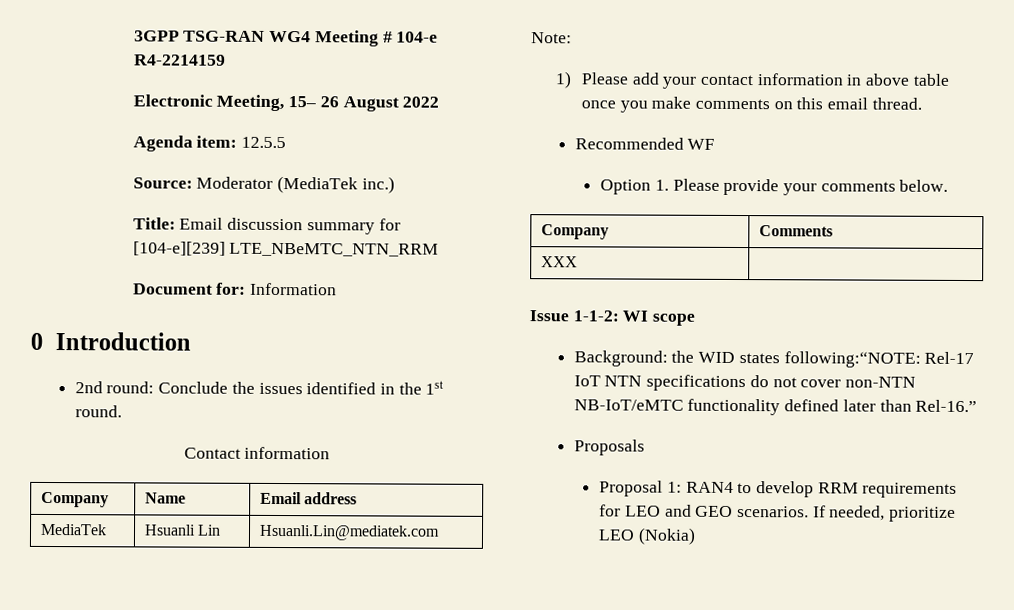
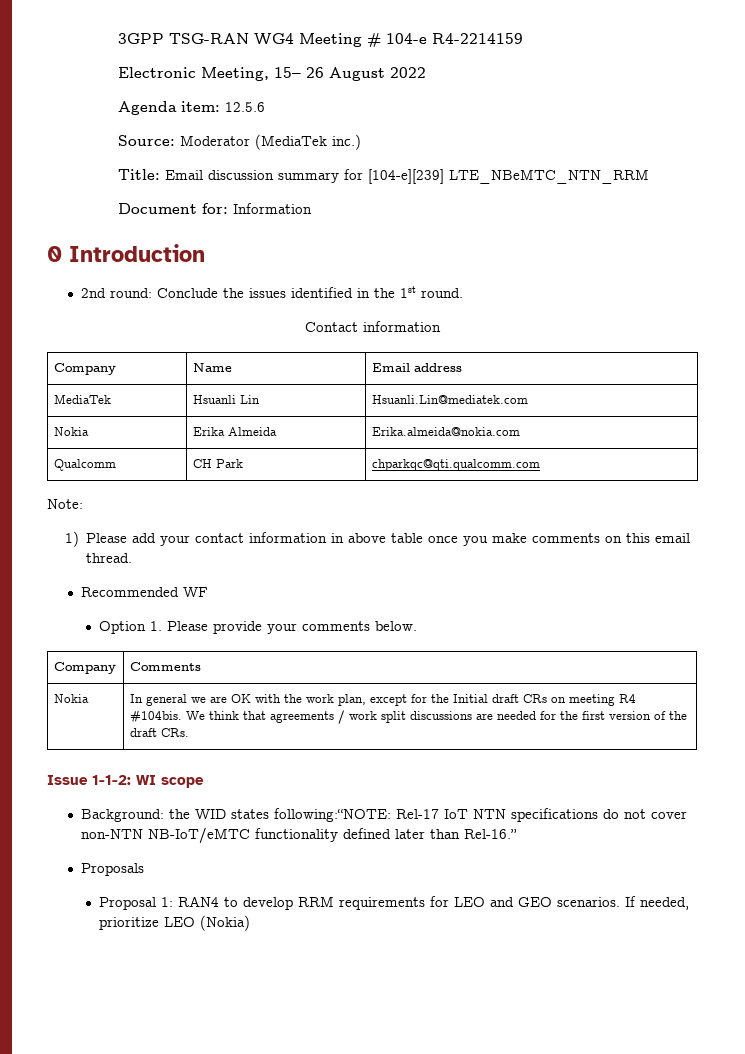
[241,136,287,149] 12.5.5 -> [225,102,266,112] 12.5.6
(440, 532) none -> [53,427,89,436] [192,427,277,436] [371,427,520,436] [53,459,116,471] [192,459,243,468] [371,459,540,471] // Nokia | Erika Almeida | Erika.almeida@nokia.com // Qualcomm | CH Park | chparkqc@qti.qualcomm.com
[540,256,578,268] XXX | -> [53,694,89,703] [129,694,636,706] [129,710,687,724] [129,728,189,737] Nokia | In general we are OK with the work plan, except for the Initial draft CRs on meeting R4 #104bis. We think that agreements / work split discussions are needed for the first version of the draft CRs.

